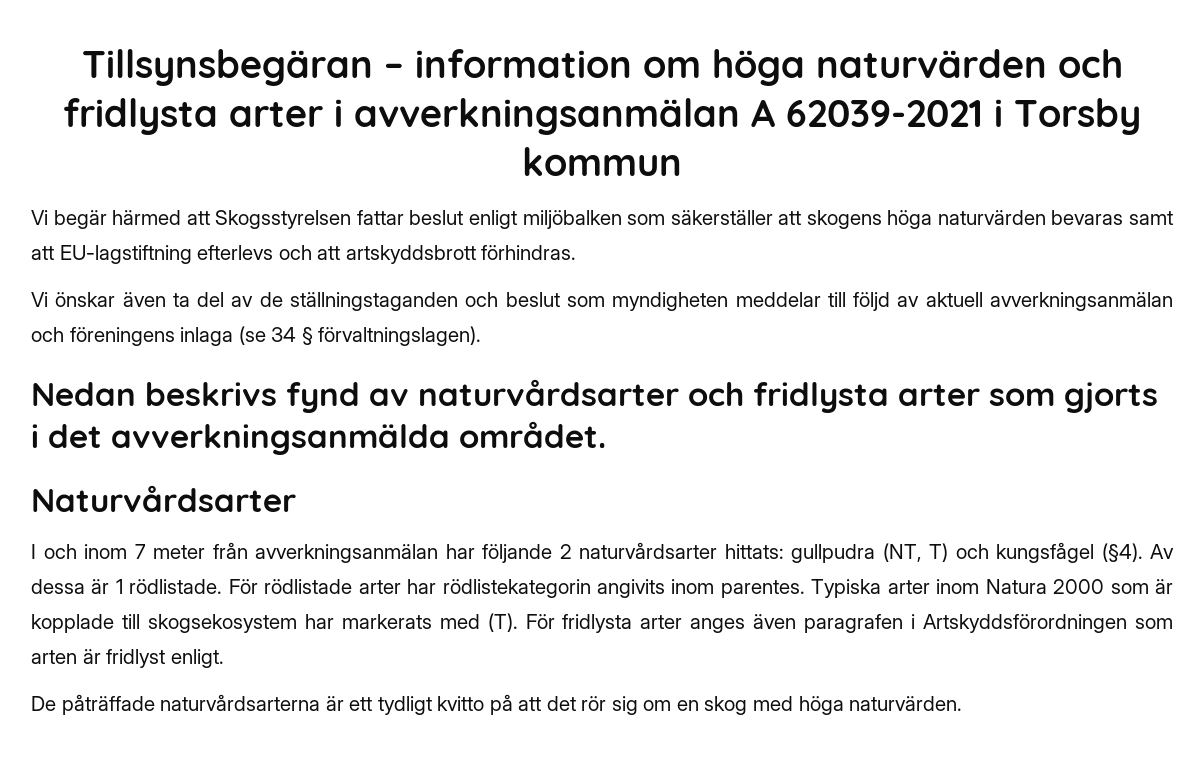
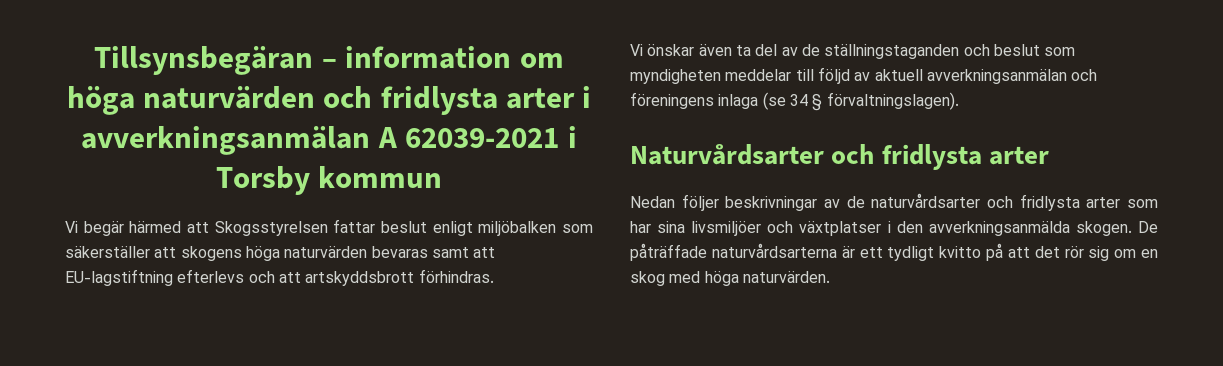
[31,382,409,413] Nedan beskrivs fynd av -> [630,144,1049,170] [630,194,865,211] Naturvårdsarter och fridlysta arter // Nedan följer beskrivningar av de
[1064,382,1158,413] [31,421,606,455] [31,485,296,512] [31,542,1174,563] [31,579,1173,598] [31,613,1174,633] [31,649,224,668] gjorts i det avverkningsanmälda området. // Naturvårdsarter // I och inom 7 meter från avverkningsanmälan har följande 2 naturvårdsarter hittats: gullpudra (NT, T) och kungsfågel (§4). Av dessa är 1 rödlistade. För rödlistade arter har rödlistekategorin angivits inom parentes. Typiska arter inom Natura 2000 som är kopplade till skogsekosystem har markerats med (T). För fridlysta arter anges även paragrafen i Artskyddsförordningen som arten är fridlyst enligt. // -> [630,221,1132,236] har sina livsmiljöer och växtplatser i den avverkningsanmälda skogen.

